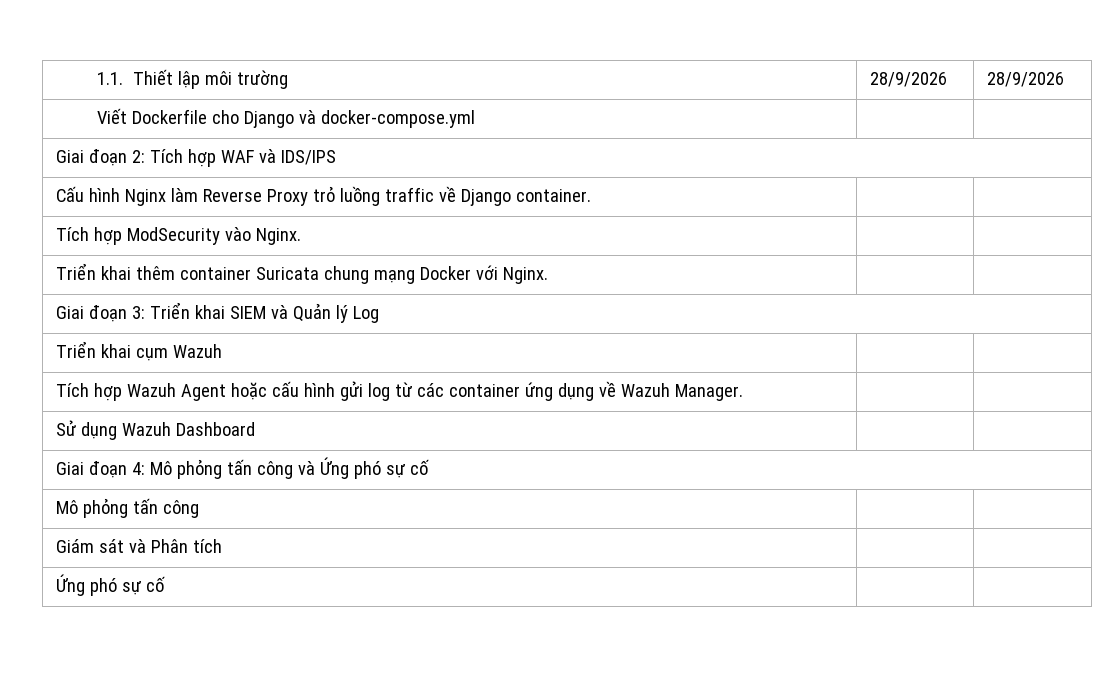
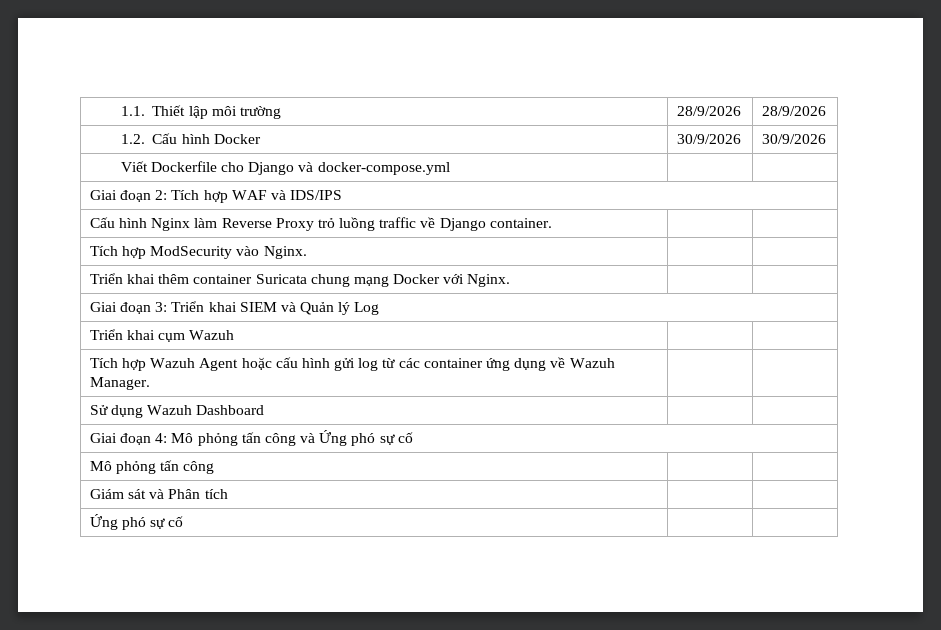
(1065, 79) none -> [120,133,261,144] [676,134,741,144] [761,134,826,144] // 1.2. Cấu hình Docker | 30/9/2026 | 30/9/2026

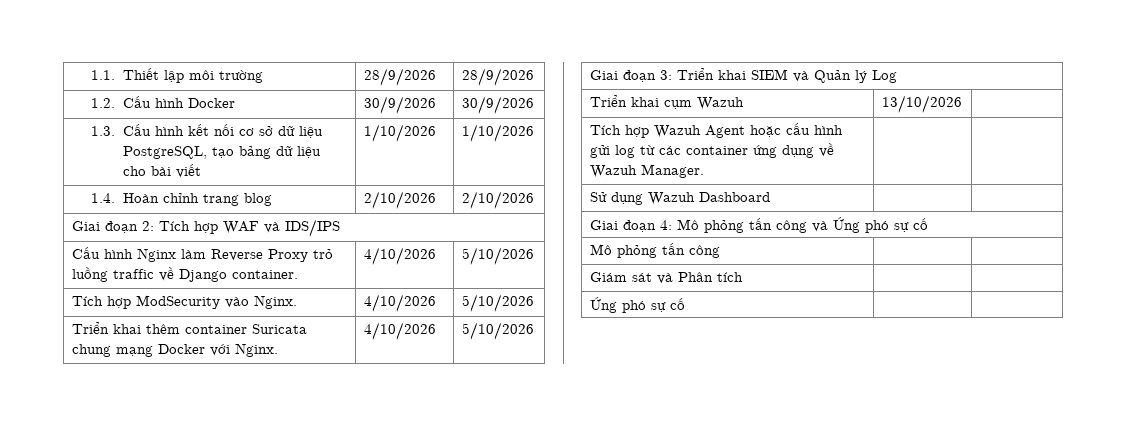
[120,161,450,175] Viết Dockerfile cho Django và docker-compose.yml | | -> [91,124,323,138] [122,146,321,159] [122,164,201,178] [363,124,436,142] [461,124,534,142] [91,193,272,206] [363,191,436,209] [461,191,534,209] 1.3. Cấu hình kết nối cơ sở dữ liệu PostgreSQL, tạo bảng dữ liệu cho bài viết | 1/10/2026 | 1/10/2026 // 1.4. Hoàn chỉnh trang blog | 2/10/2026 | 2/10/2026
(552, 223) | -> [363,247,436,265] [461,247,534,265] 4/10/2026 | 5/10/2026
(307, 252) | -> [363,294,436,312] [461,294,534,312] 4/10/2026 | 5/10/2026
(511, 280) | -> [363,322,436,340] [461,322,534,340] 4/10/2026 | 5/10/2026
(235, 335) none -> [881,95,962,113] 13/10/2026

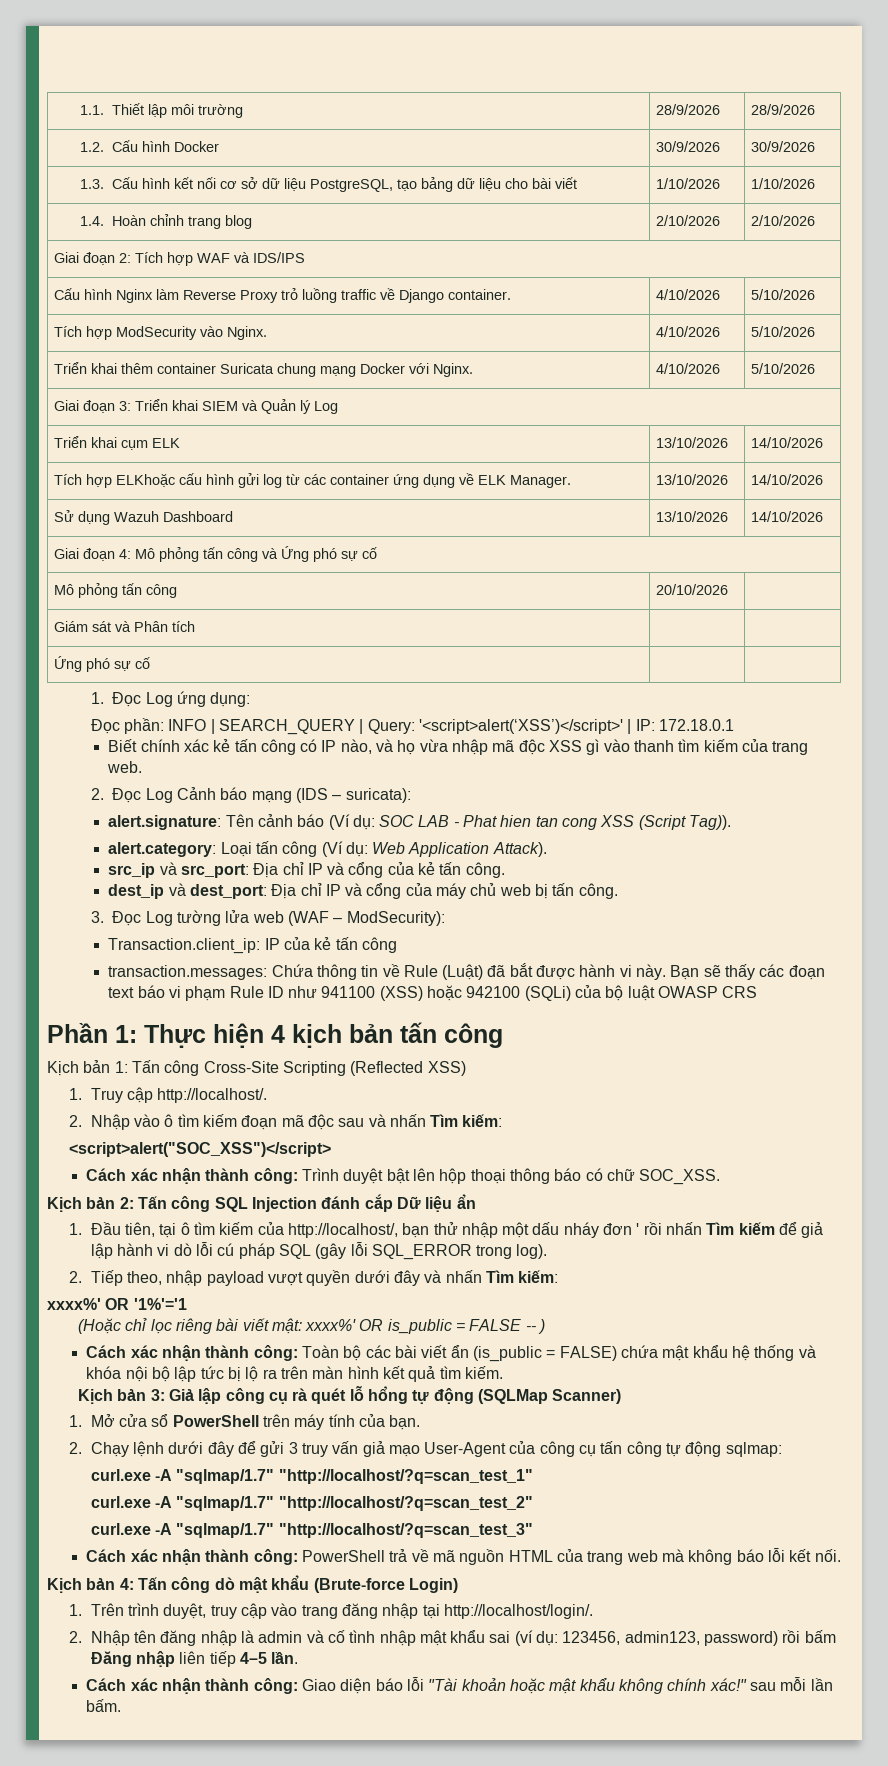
[696,97,744,110] [881,95,962,113] [589,125,781,138] Wazuh | 13/10/2026 | // Tích hợp Wazuh Agent hoặc -> [152,438,181,448] [656,437,729,448] [751,437,824,448] [54,473,176,488] ELK | 13/10/2026 | 14/10/2026 // Tích hợp ELKhoặc
[589,165,637,178] Wazuh -> [478,475,507,485] ELK
(704, 171) | -> [656,474,729,485] [751,474,824,485] 13/10/2026 | 14/10/2026
(770, 197) | -> [656,511,729,522] [751,511,824,522] 13/10/2026 | 14/10/2026
(720, 251) none -> [656,584,729,595] 20/10/2026
(685, 304) none -> [90,691,251,707] [90,718,734,735] [108,739,809,755] [107,761,143,773] [90,787,411,803] [108,814,732,830] [108,841,547,857] [108,862,505,878] [108,883,618,899] [90,910,445,926] [108,937,397,954] [108,963,825,980] [108,985,758,1001] [47,1022,503,1048] [47,1060,466,1076] [68,1087,268,1103] [68,1114,503,1130] [68,1142,331,1157] [86,1168,721,1185] [47,1194,476,1212] [68,1222,824,1238] [90,1242,548,1260] [68,1270,559,1286] [47,1298,187,1310] [77,1318,546,1334] [86,1345,816,1362] [86,1366,503,1382] [77,1386,622,1404] [68,1414,421,1430] [68,1441,782,1457] [90,1469,533,1484] [90,1496,533,1511] [90,1523,533,1538] [86,1548,841,1565] [47,1575,458,1593] [68,1603,593,1619] [68,1630,836,1646] [90,1651,299,1667] [86,1677,833,1694] [86,1699,122,1712] // 1. Đọc Log ứng dụng: // Đọc phần: INFO | SEARCH_QUERY | Query: '<script>alert(‘XSS’)</script>' | IP: 172.18.0.1 // Biết chính xác kẻ tấn công có IP nào, và họ vừa nhập mã độc XSS gì vào thanh tìm kiếm của trang web. // 2. Đọc Log Cảnh báo mạng (IDS – suricata): // alert.signature: Tên cảnh báo (Ví dụ: SOC LAB - Phat hien tan cong XSS (Script Tag)). // alert.category: Loại tấn công (Ví dụ: Web Application Attack). // src_ip và src_port: Địa chỉ IP và cổng của kẻ tấn công. // dest_ip và dest_port: Địa chỉ IP và cổng của máy chủ web bị tấn công. // 3. Đọc Log tường lửa web (WAF – ModSecurity): // Transaction.client_ip: IP của kẻ tấn công // transaction.messages: Chứa thông tin về Rule (Luật) đã bắt được hành vi này. Bạn sẽ thấy các đoạn text báo vi phạm Rule ID như 941100 (XSS) hoặc 942100 (SQLi) của bộ luật OWASP CRS // Phần 1: Thực hiện 4 kịch bản tấn công // Kịch bản 1: Tấn công Cross-Site Scripting (Reflected XSS) // 1. Truy cập http://localhost/. // 2. Nhập vào ô tìm kiếm đoạn mã độc sau và nhấn Tìm kiếm: // <script>alert("SOC_XSS")</script> // Cách xác nhận thành công: Trình duyệt bật lên hộp thoại thông báo có chữ SOC_XSS. // Kịch bản 2: Tấn công SQL Injection đánh cắp Dữ liệu ẩn // 1. Đầu tiên, tại ô tìm kiếm của http://localhost/, bạn thử nhập một dấu nháy đơn ' rồi nhấn Tìm kiếm để giả lập hành vi dò lỗi cú pháp SQL (gây lỗi SQL_ERROR trong log). // 2. Tiếp theo, nhập payload vượt quyền dưới đây và nhấn Tìm kiếm: // xxxx%' OR '1%'='1 // (Hoặc chỉ lọc riêng bài viết mật: xxxx%' OR is_public = FALSE -- ) // Cách xác nhận thành công: Toàn bộ các bài viết ẩn (is_public = FALSE) chứa mật khẩu hệ thống và khóa nội bộ lập tức bị lộ ra trên màn hình kết quả tìm kiếm. // Kịch bản 3: Giả lập công cụ rà quét lỗ hổng tự động (SQLMap Scanner) // 1. Mở cửa sổ PowerShell trên máy tính của bạn. // 2. Chạy lệnh dưới đây để gửi 3 truy vấn giả mạo User-Agent của công cụ tấn công tự động sqlmap: // curl.exe -A "sqlmap/1.7" "http://localhost/?q=scan_test_1" // curl.exe -A "sqlmap/1.7" "http://localhost/?q=scan_test_2" // curl.exe -A "sqlmap/1.7" "http://localhost/?q=scan_test_3" // Cách xác nhận thành công: PowerShell trả về mã nguồn HTML của trang web mà không báo lỗi kết nối. // Kịch bản 4: Tấn công dò mật khẩu (Brute-force Login) // 1. Trên trình duyệt, truy cập vào trang đăng nhập tại http://localhost/login/. // 2. Nhập tên đăng nhập là admin và cố tình nhập mật khẩu sai (ví dụ: 123456, admin123, password) rồi bấm Đăng nhập liên tiếp 4–5 lần. // Cách xác nhận thành công: Giao diện báo lỗi "Tài khoản hoặc mật khẩu không chính xác!" sau mỗi lần bấm.

